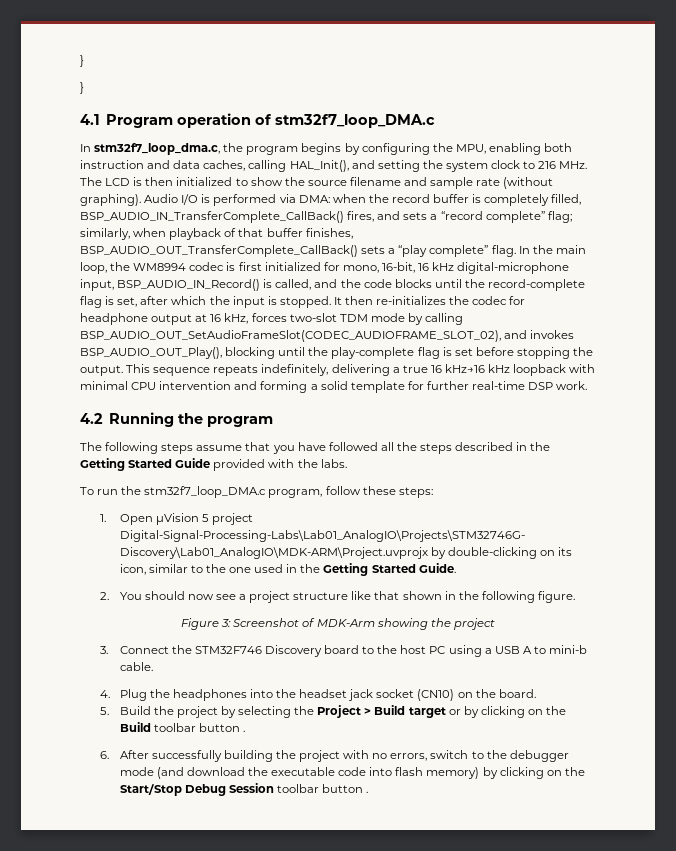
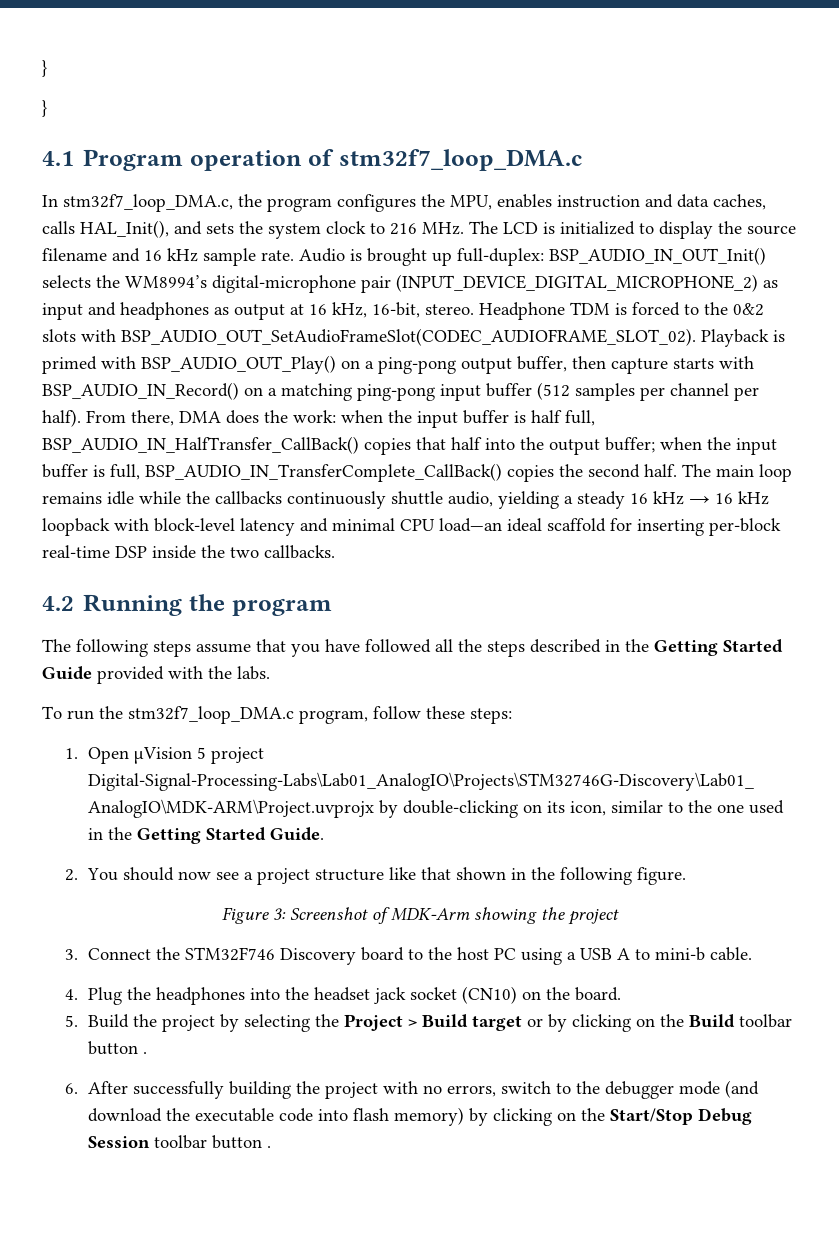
[94,143,573,155] stm32f7_loop_dma.c, the program begins by configuring the MPU, enabling both -> [63,194,552,212] stm32f7_loop_DMA.c, the program configures the MPU, enables
[248,160,287,172] calling -> [42,221,75,234] calls
[377,160,420,172] setting -> [206,223,234,234] sets
[145,177,174,186] then -> (555, 228) none
[250,177,283,186] show -> [659,221,713,239] display
[430,177,554,189] [80,194,582,206] [80,211,572,223] [80,228,353,240] [80,245,586,257] [80,262,570,274] [80,279,586,291] [80,296,526,308] [80,313,464,325] [80,330,575,342] [80,347,594,359] [80,364,596,376] [80,381,588,393] sample rate (without graphing). Audio I/O is performed via DMA: when the record buffer is completely filled, BSP_AUDIO_IN_TransferComplete_CallBack() fires, and sets a “record complete” flag; similarly, when playback of that buffer finishes, BSP_AUDIO_OUT_TransferComplete_CallBack() sets a “play complete” flag. In the main loop, the WM8994 codec is first initialized for mono, 16-bit, 16 kHz digital-microphone input, BSP_AUDIO_IN_Record() is called, and the code blocks until the record-complete flag is set, after which the input is stopped. It then re-initializes the codec for headphone output at 16 kHz, forces two-slot TDM mode by calling BSP_AUDIO_OUT_SetAudioFrameSlot(CODEC_AUDIOFRAME_SLOT_02), and invokes BSP_AUDIO_OUT_Play(), blocking until the play-complete flag is set before stopping the output. This sequence repeats indefinitely, delivering a true 16 kHz→16 kHz loopback with minimal CPU intervention and forming a solid template for further real-time DSP work. -> [144,247,766,266] [42,274,778,293] [42,302,764,320] [42,328,785,347] [42,355,754,374] [42,382,759,401] [42,409,595,428] [42,436,777,455] [42,463,792,482] [42,491,769,509] [42,518,781,536] [42,545,335,559] 16 kHz sample rate. Audio is brought up full-duplex: BSP_AUDIO_IN_OUT_Init() selects the WM8994’s digital-microphone pair (INPUT_DEVICE_DIGITAL_MICROPHONE_2) as input and headphones as output at 16 kHz, 16-bit, stereo. Headphone TDM is forced to the 0&2 slots with BSP_AUDIO_OUT_SetAudioFrameSlot(CODEC_AUDIOFRAME_SLOT_02). Playback is primed with BSP_AUDIO_OUT_Play() on a ping-pong output buffer, then capture starts with BSP_AUDIO_IN_Record() on a matching ping-pong input buffer (512 samples per channel per half). From there, DMA does the work: when the input buffer is half full, BSP_AUDIO_IN_HalfTransfer_CallBack() copies that half into the output buffer; when the input buffer is full, BSP_AUDIO_IN_TransferComplete_CallBack() copies the second half. The main loop remains idle while the callbacks continuously shuttle audio, yielding a steady 16 kHz → 16 kHz loopback with block-level latency and minimal CPU load—an ideal scaffold for inserting per-block real-time DSP inside the two callbacks.

